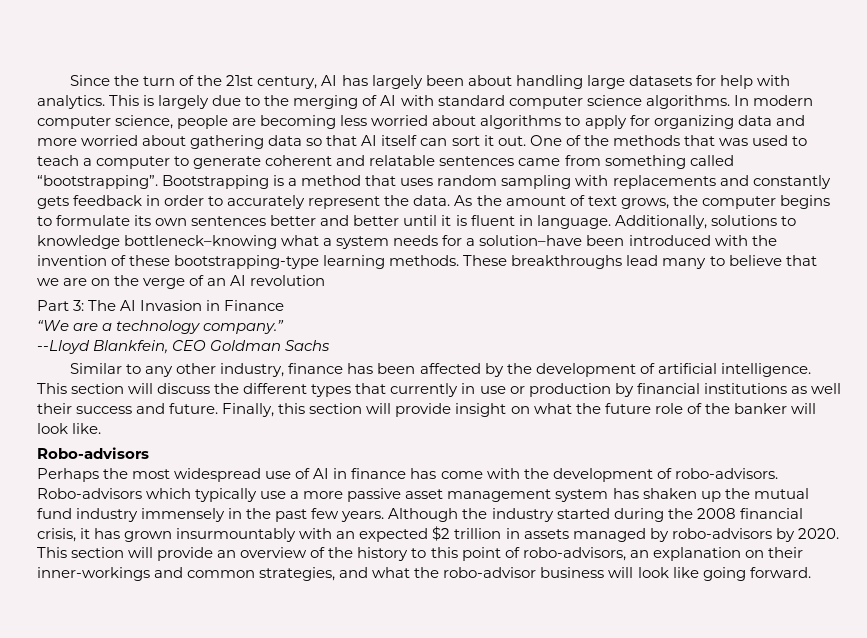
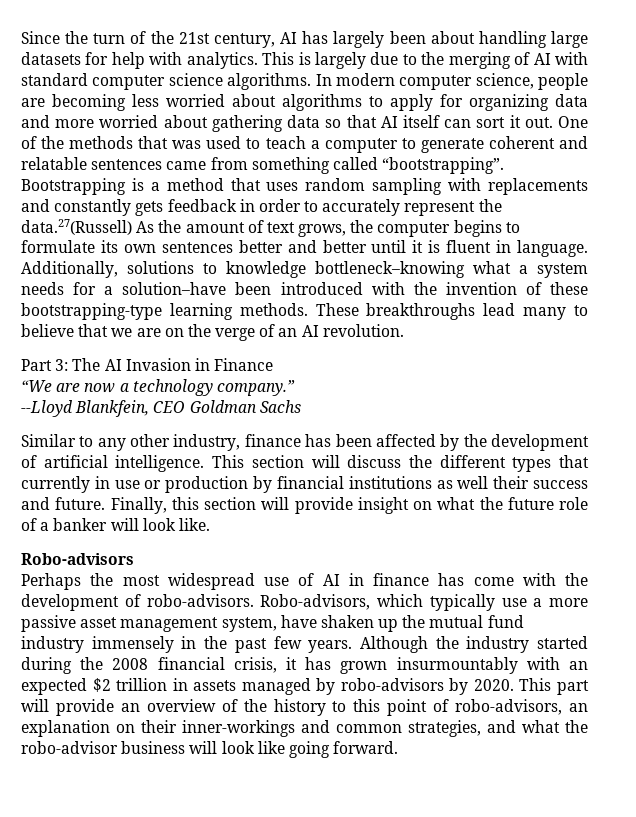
[413,195,451,206] data. -> [21,219,132,235] data.27(Russell)
[250,275,326,286] revolution -> [322,324,404,337] revolution.
(99, 327) none -> [84,383,116,393] now
[704,403,730,414] the -> [40,522,50,531] a
[37,488,142,499] Robo-advisors -> [260,594,371,610] Robo-advisors,
[555,488,639,502] system has -> [221,615,317,632] system, have
[71,547,125,558] section -> [557,680,589,695] part

